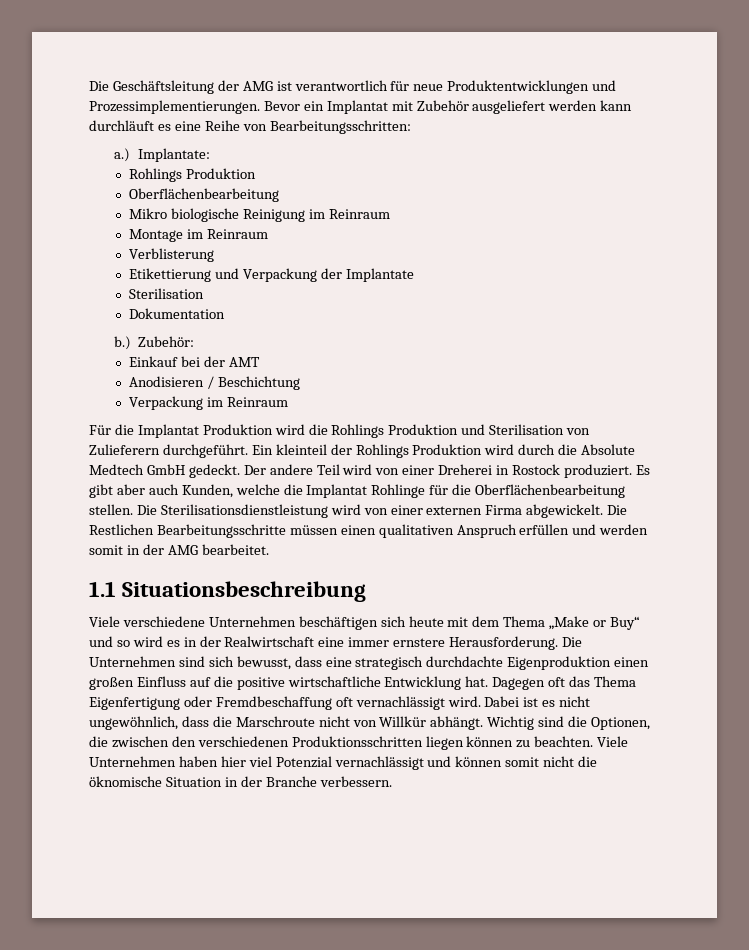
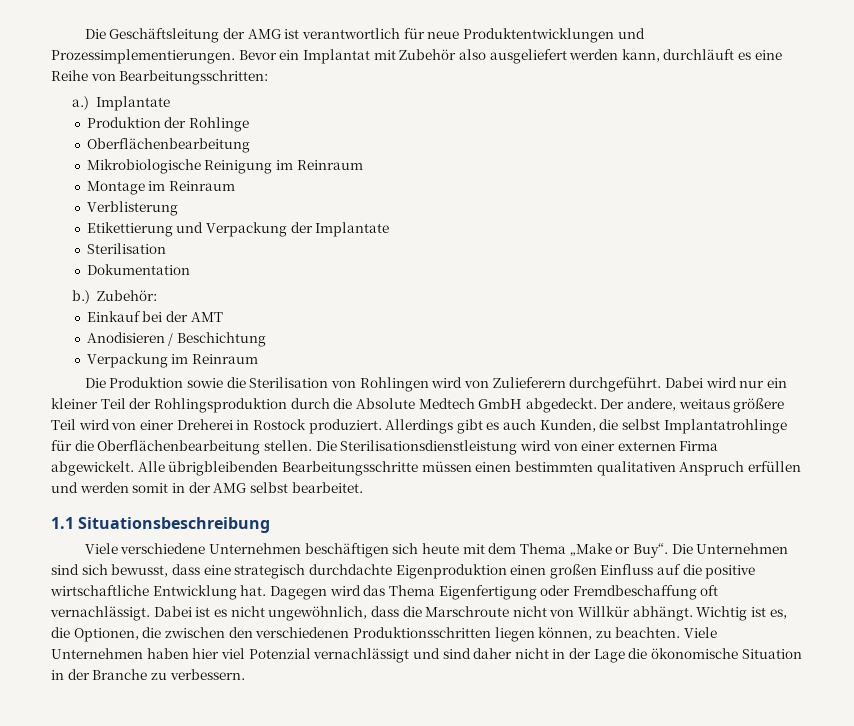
(469, 105) none -> [458,49,486,60] also
[600,100,633,111] kann -> [621,49,660,62] kann,
[138,148,211,162] [129,168,257,182] Implantate: // Rohlings Produktion -> [95,96,170,111] [86,117,250,132] Implantate // Produktion der Rohlinge
[129,208,240,222] Mikro biologische -> [86,159,201,174] Mikrobiologische
[89,424,591,438] [89,444,515,458] Für die Implantat Produktion wird die Rohlings Produktion und Sterilisation von Zulieferern durchgeführt. Ein kleinteil der Rohlings Produktion wird -> [84,377,787,392] [51,398,287,413] Die Produktion sowie die Sterilisation von Rohlingen wird von Zulieferern durchgeführt. Dabei wird nur ein kleiner Teil der Rohlingsproduktion
[188,464,313,478] gedeckt. Der andere -> [525,398,785,413] abgedeckt. Der andere, weitaus größere
[635,465,650,475] [89,484,426,498] Es gibt aber auch Kunden, welche die Implantat Rohlinge -> [385,419,787,434] Allerdings gibt es auch Kunden, die selbst Implantatrohlinge
[607,505,628,515] [89,524,154,535] Die Restlichen -> [137,461,279,476] Alle übrigbleibenden
(376, 530) none -> [514,461,593,472] bestimmten
(198, 550) none -> [249,482,288,493] selbst
[610,616,641,630] [89,636,559,650] Buy“ und so wird es in der Realwirtschaft eine immer ernstere Herausforderung. -> [632,543,668,558] Buy“.
[548,677,566,687] oft -> [329,585,361,596] wird
[355,696,481,710] vernachlässigt wird. -> [50,606,150,621] vernachlässigt.
[538,716,565,727] sind -> [751,607,787,619] ist es,
[466,736,514,747] können -> [538,627,593,640] können,
[455,756,598,767] [89,776,162,787] können somit nicht die öknomische -> [442,648,739,663] sind daher nicht in der Lage die ökonomische
(317, 781) none -> [150,673,167,680] zu

